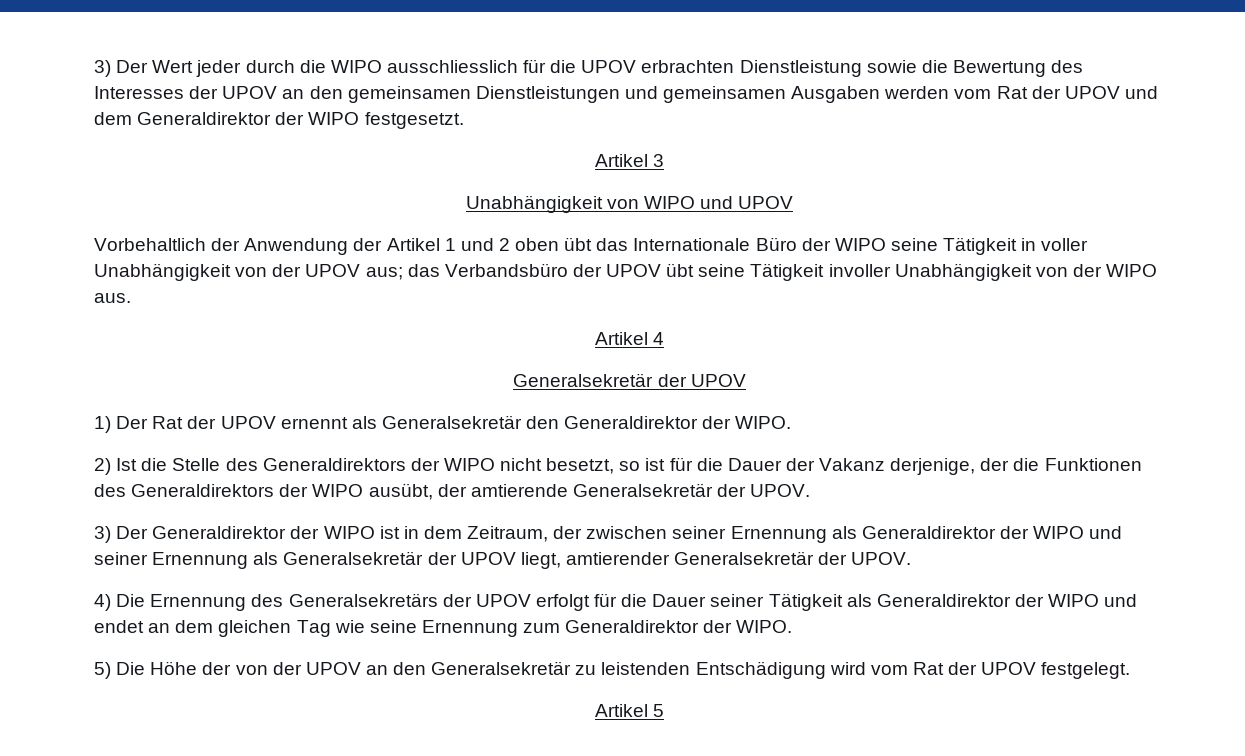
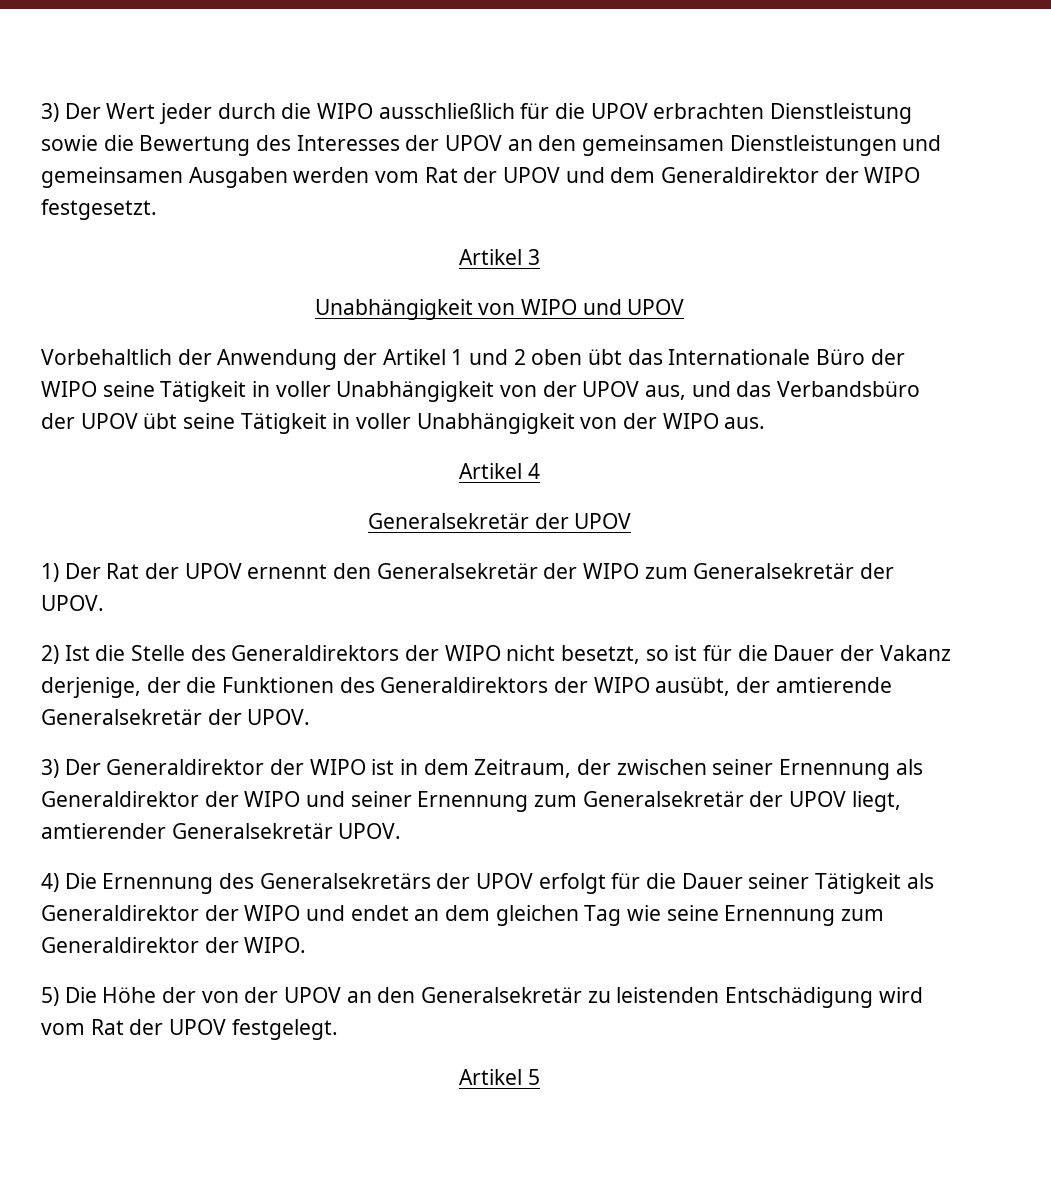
[386,60,518,73] ausschliesslich -> [378,103,515,119] ausschließlich
[365,267,403,280] aus; -> [645,381,731,400] aus, und
[828,264,891,277] involler -> [332,413,412,429] in voller
[351,415,792,429] als Generalsekretär den Generaldirektor der WIPO. -> [333,563,895,579] [41,595,104,611] den Generalsekretär der WIPO zum Generalsekretär der UPOV.
[253,552,279,565] als -> [534,795,578,807] zum
[818,552,848,565] der -> (333, 831) none

